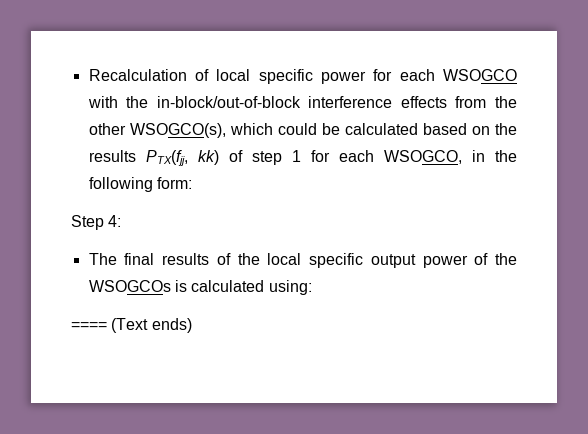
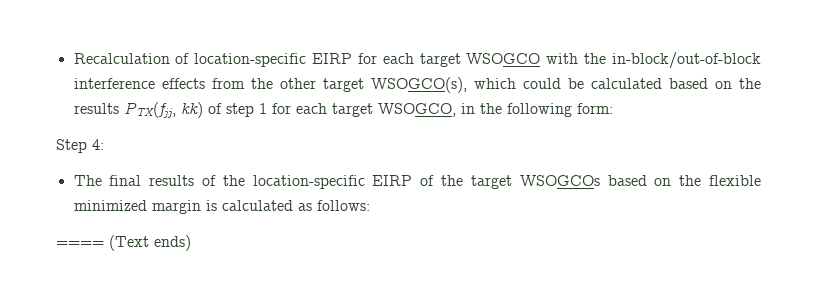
[216,69,435,84] local specific power for each -> [194,53,461,67] location-specific EIRP for each target
(126, 129) none -> [322,78,364,92] target
(374, 156) none -> [331,103,373,117] target
[267,253,517,268] [88,280,312,295] local specific output power of the WSOGCOs is calculated using: -> [252,175,761,189] [73,200,370,214] location-specific EIRP of the target WSOGCOs based on the flexible minimized margin is calculated as follows:

